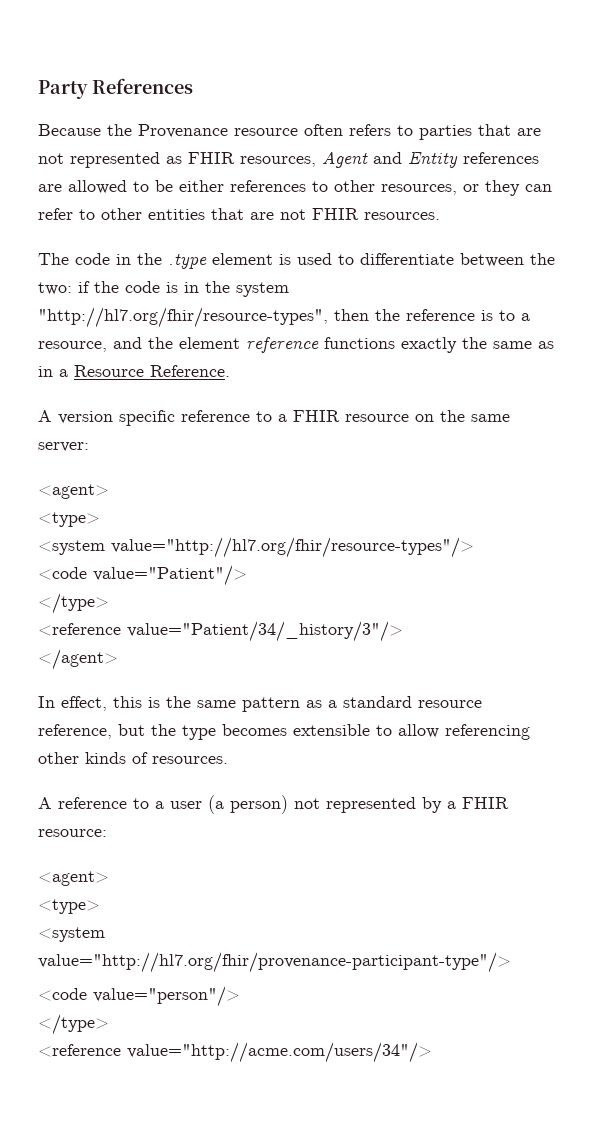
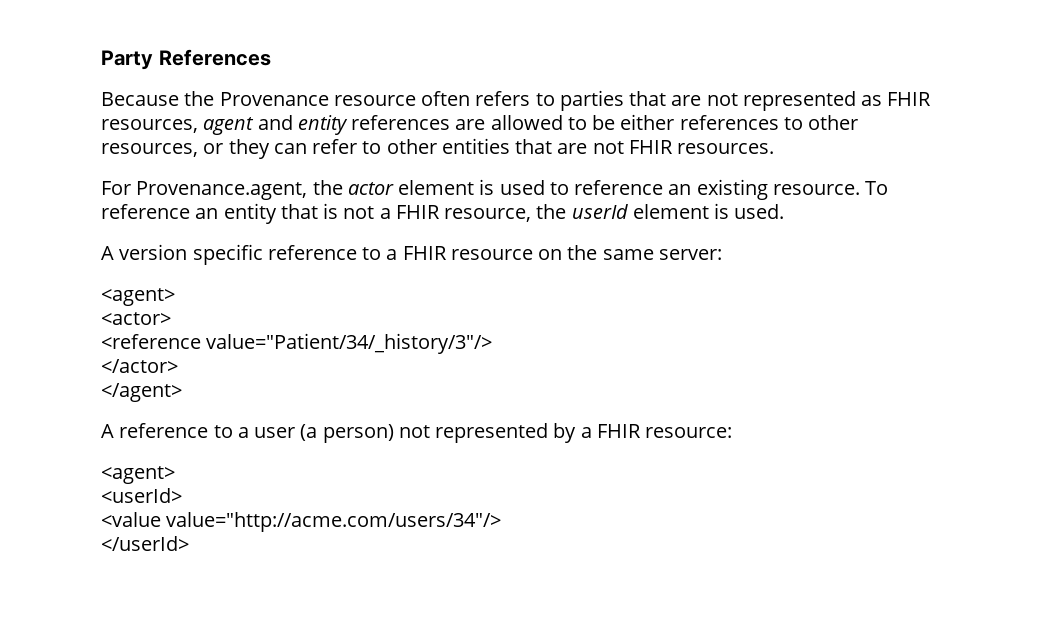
[322,151,458,168] Agent and Entity -> [203,115,348,135] agent and entity
[38,253,555,269] [38,281,289,297] [38,307,530,328] [38,337,554,353] [38,365,230,377] The code in the .type element is used to differentiate between the two: if the code is in the system "http://hl7.org/fhir/resource-types", then the reference is to a resource, and the element reference functions exactly the same as in a Resource Reference. -> [101,179,889,200] [101,203,785,224] For Provenance.agent, the actor element is used to reference an existing resource. To reference an entity that is not a FHIR resource, the userId element is used.
[38,512,100,527] [38,537,474,558] [38,565,247,586] [38,593,109,614] <type> // <system value="http://hl7.org/fhir/resource-types"/> // <code value="Patient"/> // </type> -> [101,312,171,325] <actor>
(403, 631) none -> [101,359,178,373] // </actor>
[38,696,482,712] [38,724,530,740] [38,752,228,764] // In effect, this is the same pattern as a standard resource reference, but the type becomes extensible to allow referencing other kinds of resources. -> (182, 392) none
[38,899,100,914] [38,927,105,942] [38,952,511,973] [38,986,240,1007] [38,1014,109,1035] [38,1042,432,1063] <type> // <system value="http://hl7.org/fhir/provenance-participant-type"/> // <code value="person"/> // </type> // <reference value="http://acme.com/users/34"/> -> [101,488,182,503] [101,512,502,532] [101,536,189,551] <userId> // <value value="http://acme.com/users/34"/> // </userId>

